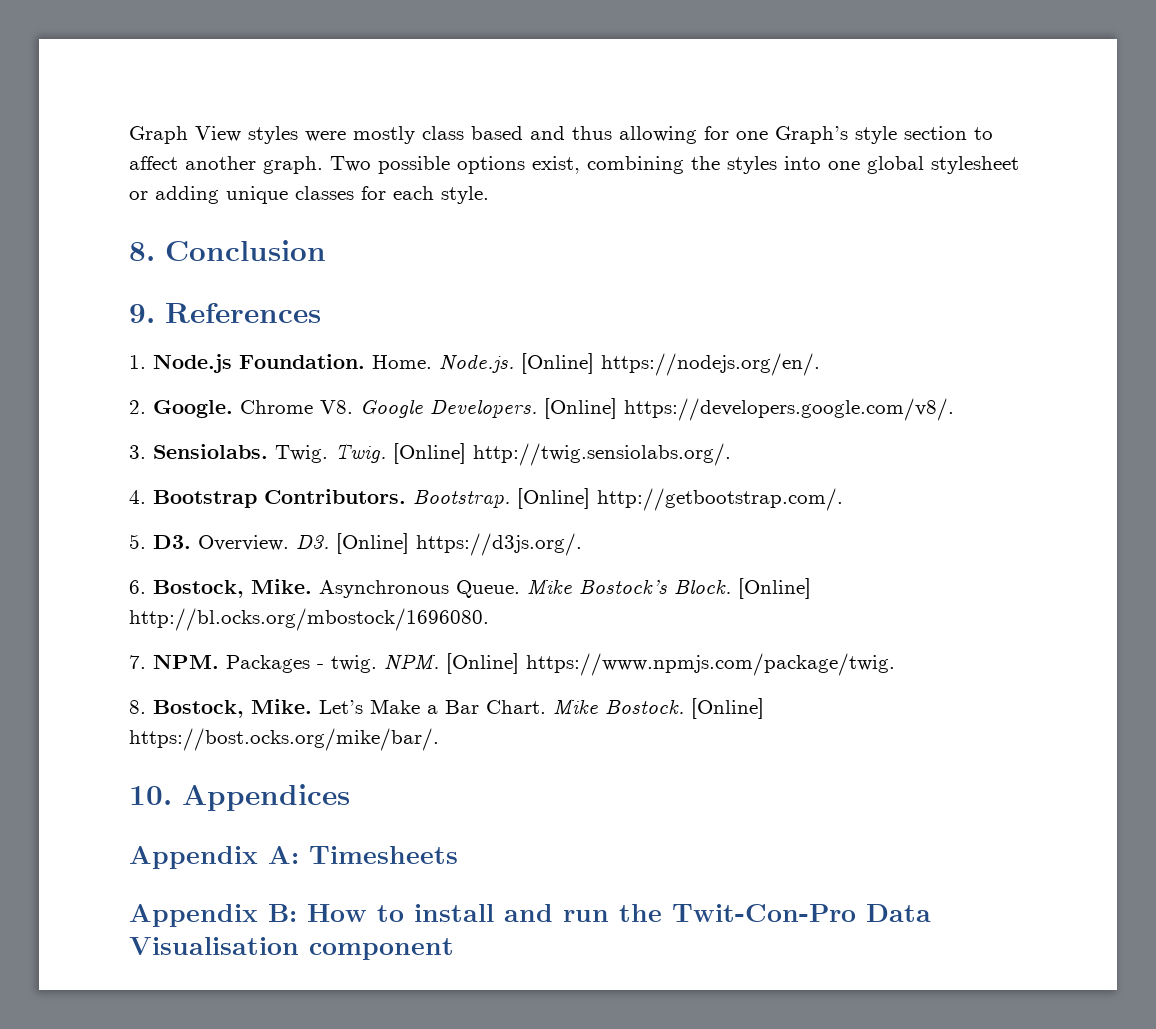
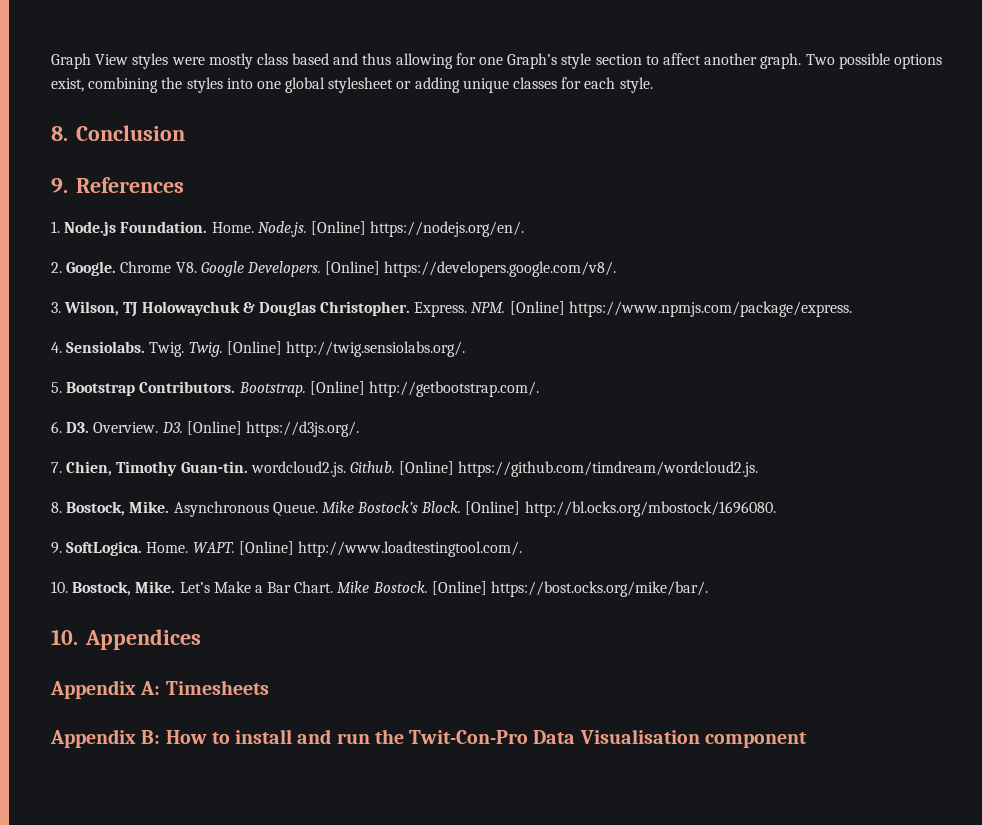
(146, 452) none -> [64,301,852,317] [51,342,62,353] Wilson, TJ Holowaychuk & Douglas Christopher. Express. NPM. [Online] https://www.npmjs.com/package/express. // 4.
[129,490,146,504] 4. -> [51,382,62,393] 5.
[129,534,146,549] 5. -> [51,421,62,433] 6.
[129,580,146,594] 6. -> [51,461,759,477] [51,502,62,513] 7. Chien, Timothy Guan-tin. wordcloud2.js. Github. [Online] https://github.com/timdream/wordcloud2.js. // 8.
[129,653,895,676] [129,700,146,714] 7. NPM. Packages - twig. NPM. [Online] https://www.npmjs.com/package/twig. // 8. -> [51,541,522,557] [51,581,68,593] 9. SoftLogica. Home. WAPT. [Online] http://www.loadtestingtool.com/. // 10.

